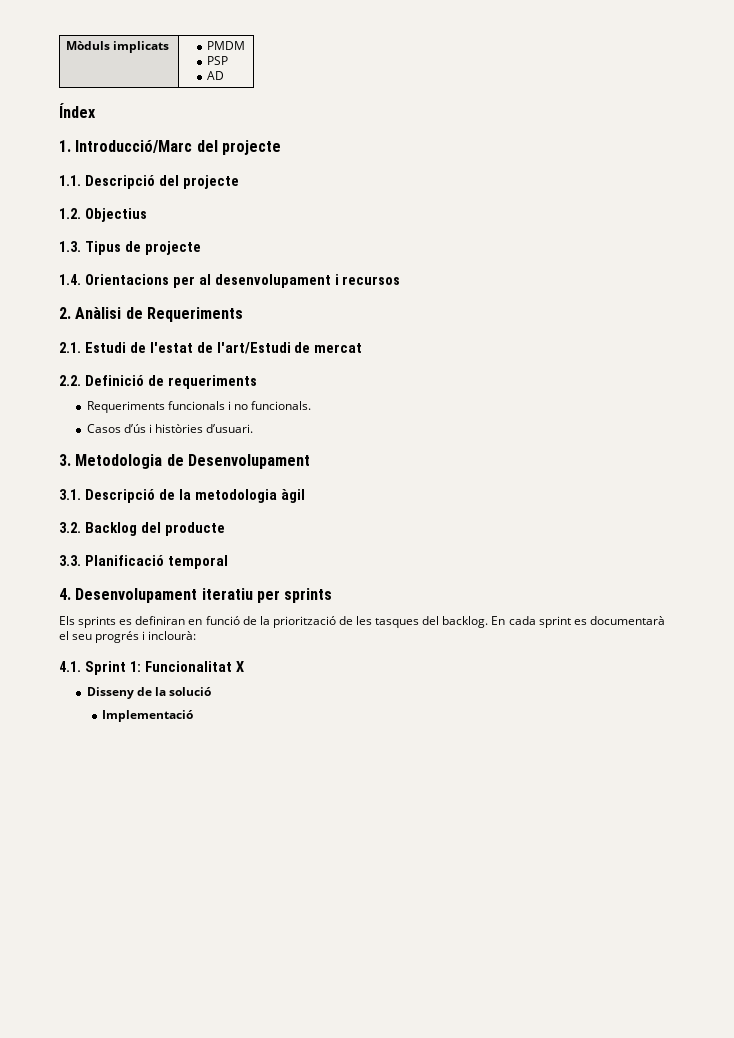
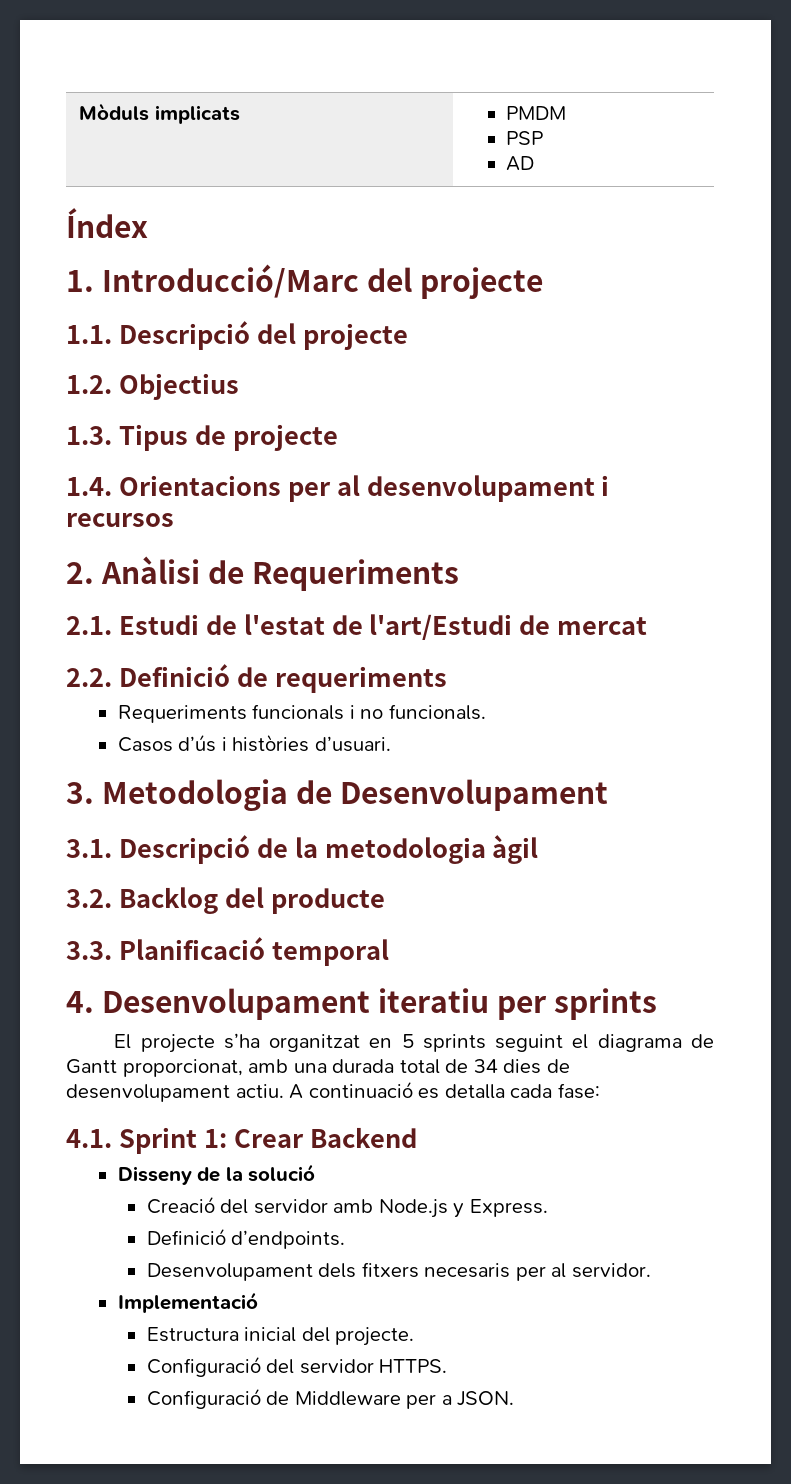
[59,616,665,628] [59,631,197,643] Els sprints es definiran en funció de la priorització de les tasques del backlog. En cada sprint es documentarà el seu progrés i inclourà: -> [114,1033,714,1053] [66,1059,570,1077] [66,1081,600,1102] El projecte s’ha organitzat en 5 sprints seguint el diagrama de Gantt proporcionat, amb una durada total de 34 dies de desenvolupament actiu. A continuació es detalla cada fase:
[144,661,244,672] Funcionalitat X -> [233,1127,417,1148] Crear Backend
[101,710,193,722] Implementació -> [146,1196,548,1218] [146,1228,346,1249] [146,1262,651,1281] [117,1292,258,1313] [146,1327,415,1346] [146,1356,448,1377] [146,1388,515,1409] Creació del servidor amb Node.js y Express. // Definició d’endpoints. // Desenvolupament dels fitxers necesaris per al servidor. // Implementació // Estructura inicial del projecte. // Configuració del servidor HTTPS. // Configuració de Middleware per a JSON.

